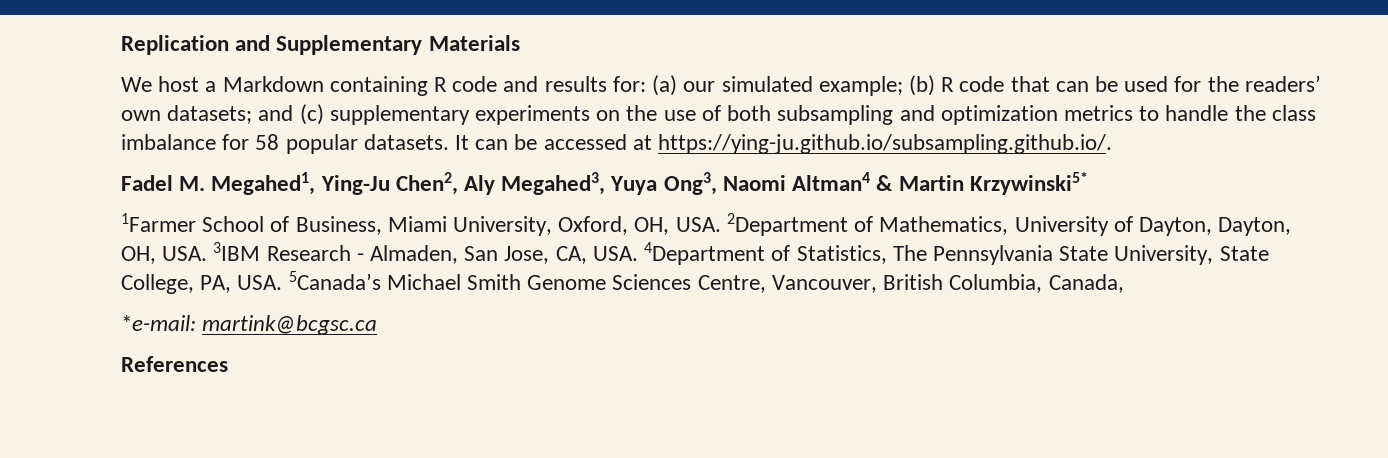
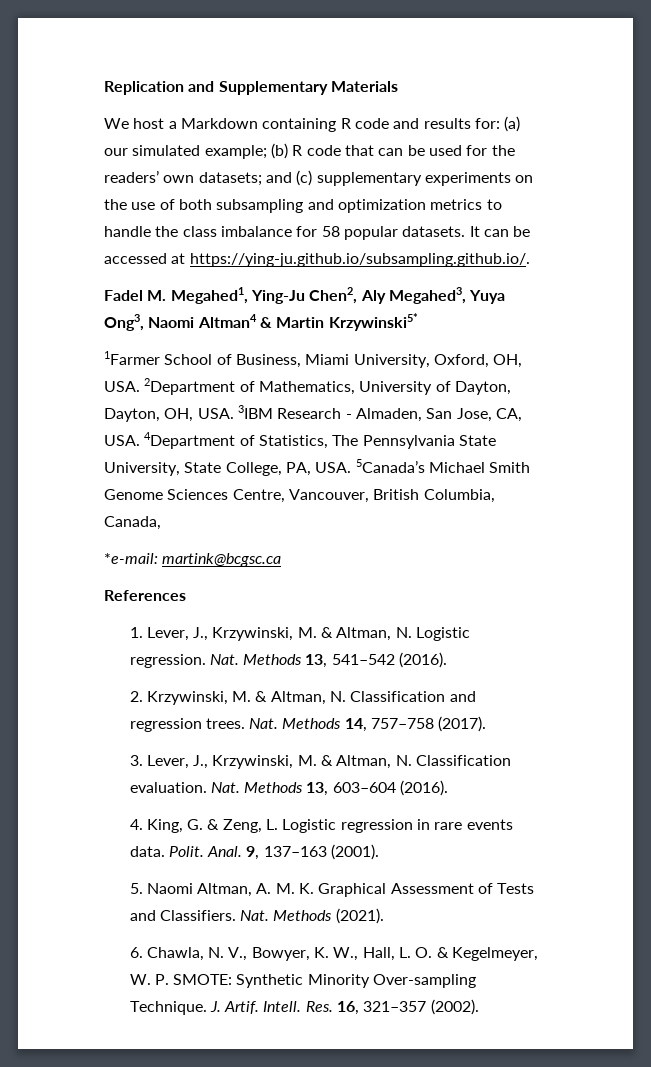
(228, 364) none -> [129,627,471,641] [129,652,448,668] [129,691,476,705] [129,716,487,732] [129,755,512,769] [129,780,449,796] [129,819,513,833] [129,844,380,860] [129,883,535,897] [129,908,384,924] [129,947,539,961] [129,974,477,988] [129,999,479,1015] // 1. Lever, J., Krzywinski, M. & Altman, N. Logistic regression. Nat. Methods 13, 541–542 (2016). // 2. Krzywinski, M. & Altman, N. Classification and regression trees. Nat. Methods 14, 757–758 (2017). // 3. Lever, J., Krzywinski, M. & Altman, N. Classification evaluation. Nat. Methods 13, 603–604 (2016). // 4. King, G. & Zeng, L. Logistic regression in rare events data. Polit. Anal. 9, 137–163 (2001). // 5. Naomi Altman, A. M. K. Graphical Assessment of Tests and Classifiers. Nat. Methods (2021). // 6. Chawla, N. V., Bowyer, K. W., Hall, L. O. & Kegelmeyer, W. P. SMOTE: Synthetic Minority Over-sampling Technique. J. Artif. Intell. Res. 16, 321–357 (2002).

